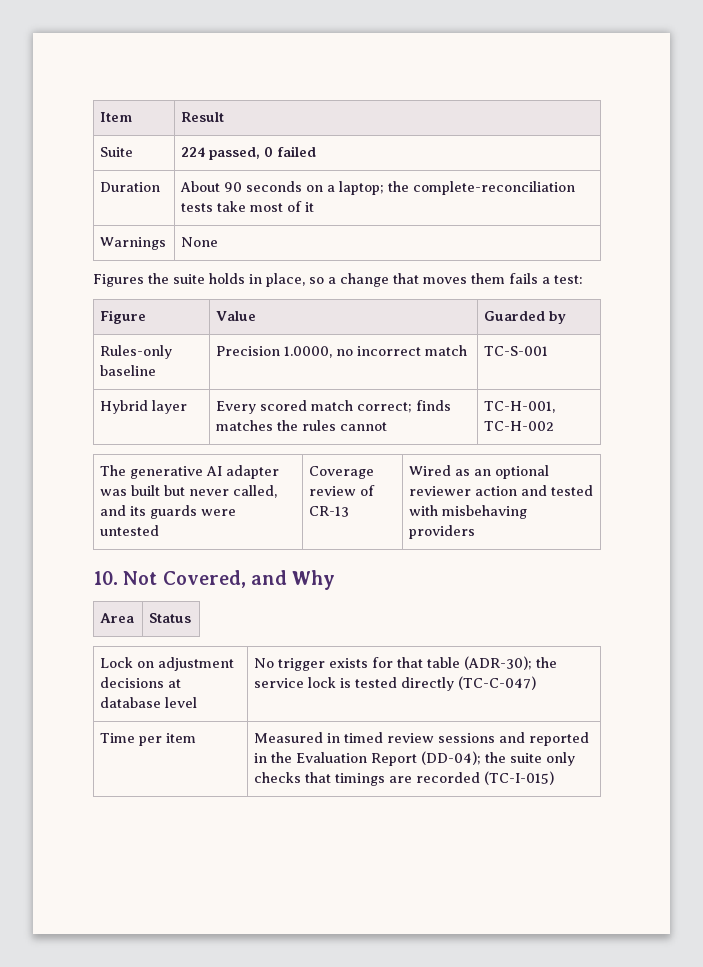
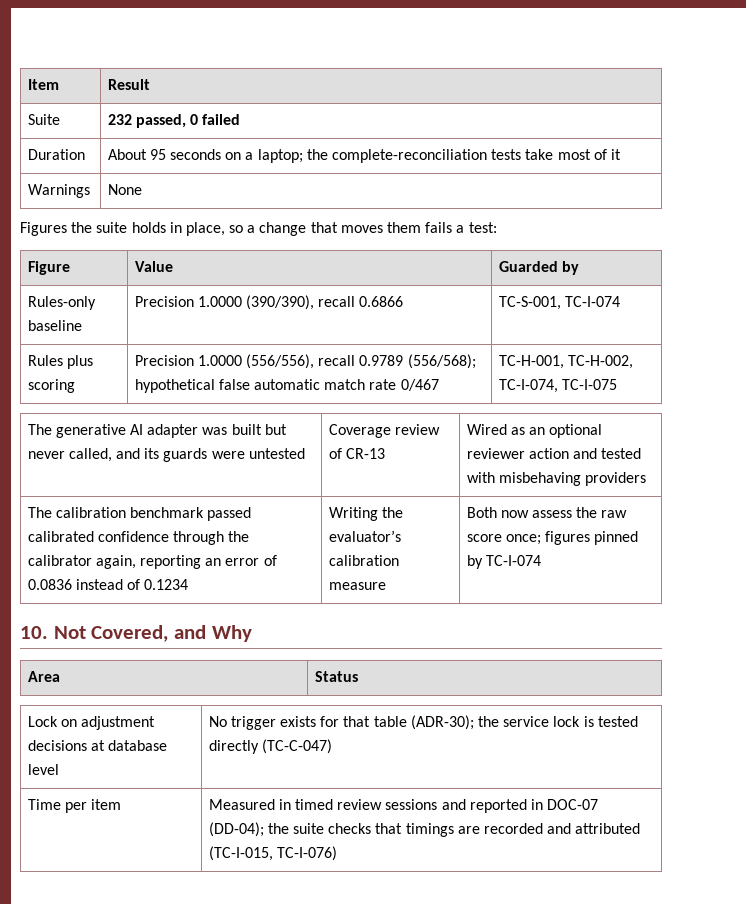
[181,147,206,157] 224 -> [107,114,132,125] 232
[224,182,243,192] 90 -> [149,149,166,160] 95
[284,345,468,358] [484,346,549,356] [100,400,188,414] [216,400,452,414] [216,420,388,431] [484,401,556,413] [484,421,555,431] 1.0000, no incorrect match | TC-S-001 // Hybrid layer | Every scored match correct; finds matches the rules cannot | TC-H-001, TC-H-002 -> [197,295,404,310] [498,296,620,310] [27,355,93,369] [27,379,75,393] [134,354,476,369] [134,379,439,393] [498,355,633,369] [498,379,617,393] 1.0000 (390/390), recall 0.6866 | TC-S-001, TC-I-074 // Rules plus scoring | Precision 1.0000 (556/556), recall 0.9789 (556/568); hypothetical false automatic match rate 0/467 | TC-H-001, TC-H-002, TC-I-074, TC-I-075
(476, 532) none -> [27,507,252,521] [27,531,250,545] [27,555,277,569] [27,579,189,590] [328,507,403,521] [328,530,401,542] [328,555,399,566] [328,582,386,590] [466,507,628,518] [466,531,639,545] [466,555,541,569] // The calibration benchmark passed calibrated confidence through the calibrator again, reporting an error of 0.0836 instead of 0.1234 | Writing the evaluator’s calibration measure | Both now assess the raw score once; figures pinned by TC-I-074
[271,752,418,766] the Evaluation Report -> [547,799,599,810] DOC-07
[546,752,576,766] only -> (325, 828) none
[484,771,555,785] (TC-I-015) -> [547,823,641,834] [208,846,337,861] and attributed (TC-I-015, TC-I-076)

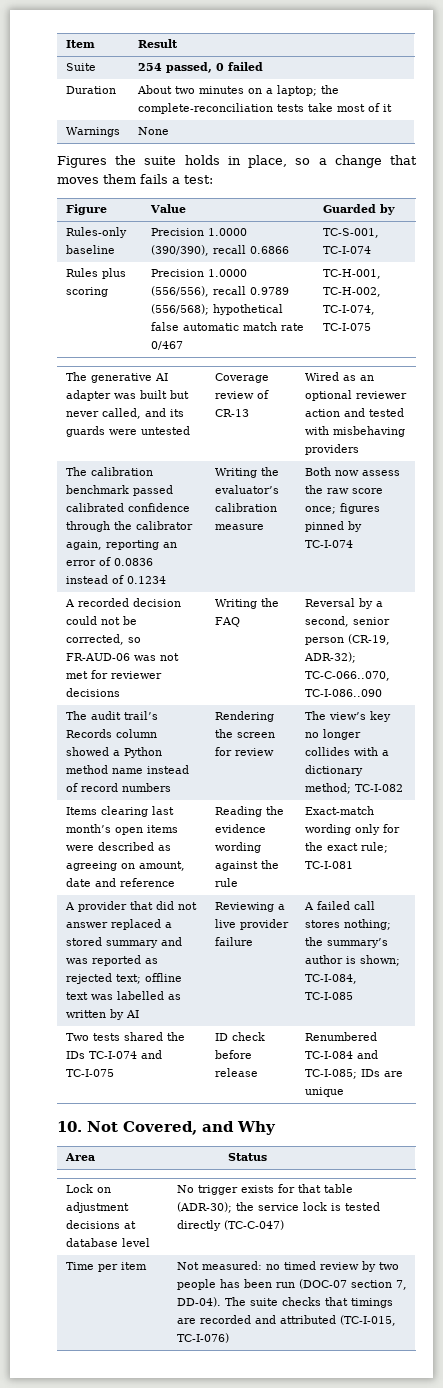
[107,114,132,125] 232 -> [137,63,162,71] 254
[149,149,222,160] 95 seconds -> [174,86,244,94] two minutes
(541, 560) none -> [64,598,181,607] [65,616,137,625] [65,634,141,645] [65,653,179,661] [65,670,162,679] [65,688,120,697] [214,598,279,609] [214,617,240,627] [304,598,383,609] [304,616,390,627] [304,634,390,645] [303,652,356,663] [304,671,390,681] [304,689,382,697] [65,711,158,720] [65,729,157,738] [65,747,162,758] [65,765,189,774] [65,783,171,792] [214,711,274,722] [214,729,275,738] [214,747,274,756] [304,711,391,722] [304,729,361,740] [304,747,389,756] [304,765,363,776] [304,783,403,794] [65,806,174,817] [65,824,178,835] [65,842,171,851] [65,861,185,871] [65,878,175,887] [214,806,284,817] [214,824,266,833] [214,842,261,853] [214,860,279,871] [214,878,238,887] [304,806,374,815] [304,824,400,835] [304,842,388,853] [304,861,353,869] [64,901,197,912] [65,919,172,930] [65,937,182,948] [65,955,158,966] [65,973,182,984] [65,991,181,1000] [65,1009,139,1020] [214,902,285,912] [214,919,289,930] [214,937,253,946] [303,901,375,910] [304,919,391,930] [304,937,388,948] [304,955,400,966] [304,974,357,984] [304,992,353,1000] [65,1032,185,1041] [65,1050,162,1059] [65,1069,114,1077] [214,1032,265,1041] [214,1050,252,1059] [214,1068,258,1077] [304,1032,377,1041] [304,1050,378,1059] [304,1069,403,1079] [304,1087,344,1097] // A recorded decision could not be corrected, so FR-AUD-06 was not met for reviewer decisions | Writing the FAQ | Reversal by a second, senior person (CR-19, ADR-32); TC-C-066..070, TC-I-086..090 // The audit trail’s Records column showed a Python method name instead of record numbers | Rendering the screen for review | The view’s key no longer collides with a dictionary method; TC-I-082 // Items clearing last month’s open items were described as agreeing on amount, date and reference | Reading the evidence wording against the rule | Exact-match wording only for the exact rule; TC-I-081 // A provider that did not answer replaced a stored summary and was reported as rejected text; offline text was labelled as written by AI | Reviewing a live provider failure | A failed call stores nothing; the summary’s author is shown; TC-I-084, TC-I-085 // Two tests shared the IDs TC-I-074 and TC-I-075 | ID check before release | Renumbered TC-I-084 and TC-I-085; IDs are unique
[208,799,599,813] [208,822,289,837] Measured in timed review sessions and reported in DOC-07 (DD-04); the -> [176,1261,399,1272] [176,1279,407,1290] [176,1297,246,1307] Not measured: no timed review by two people has been run (DOC-07 section 7, DD-04). The

